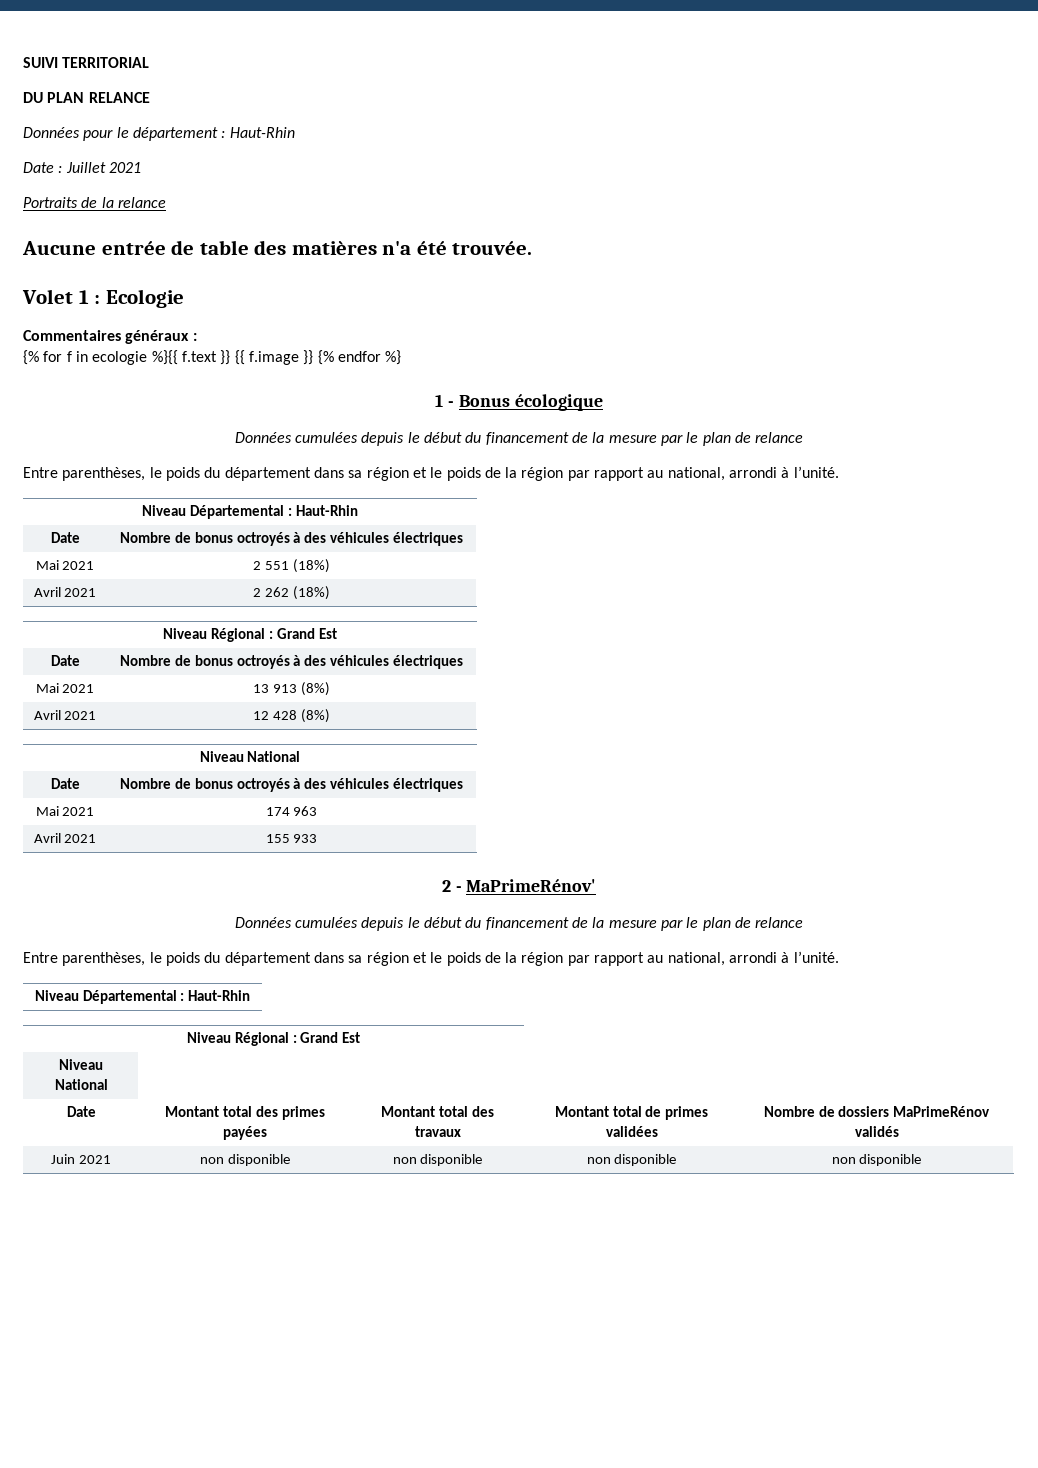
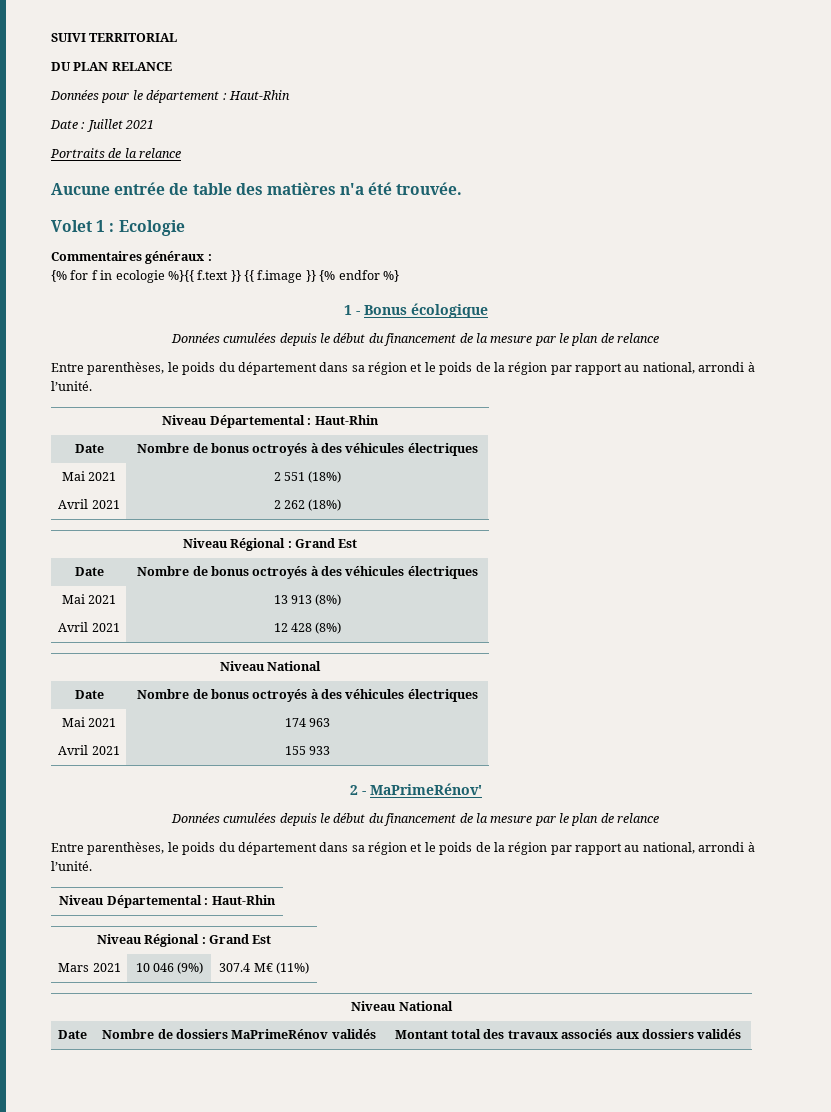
[59,1059,103,1070] [54,1079,108,1090] [66,1106,96,1117] [165,1106,325,1120] [223,1126,267,1140] [381,1106,494,1117] [414,1126,461,1137] [554,1106,709,1120] [605,1126,658,1137] Niveau National // Date | Montant total des primes payées | Montant total des travaux | Montant total de primes validées -> [58,963,121,972] [135,962,204,974] [219,962,309,974] [351,1001,453,1011] [58,1030,87,1039] Mars 2021 | 10 046 (9%) | 307.4 M€ (11%) // Niveau National // Date
[51,1154,111,1164] [200,1154,290,1166] [392,1154,483,1166] [586,1154,677,1166] [831,1154,922,1166] // Juin 2021 | non disponible | non disponible | non disponible | non disponible -> [394,1029,742,1039] | Montant total des travaux associés aux dossiers validés

